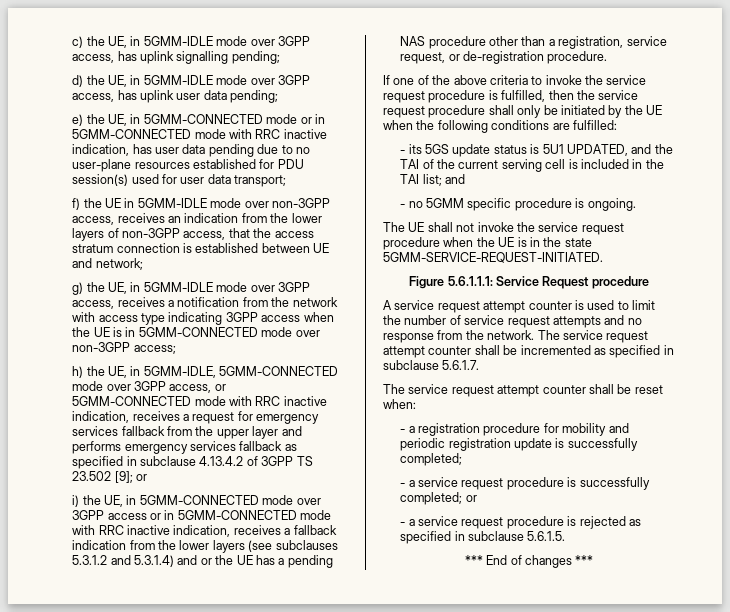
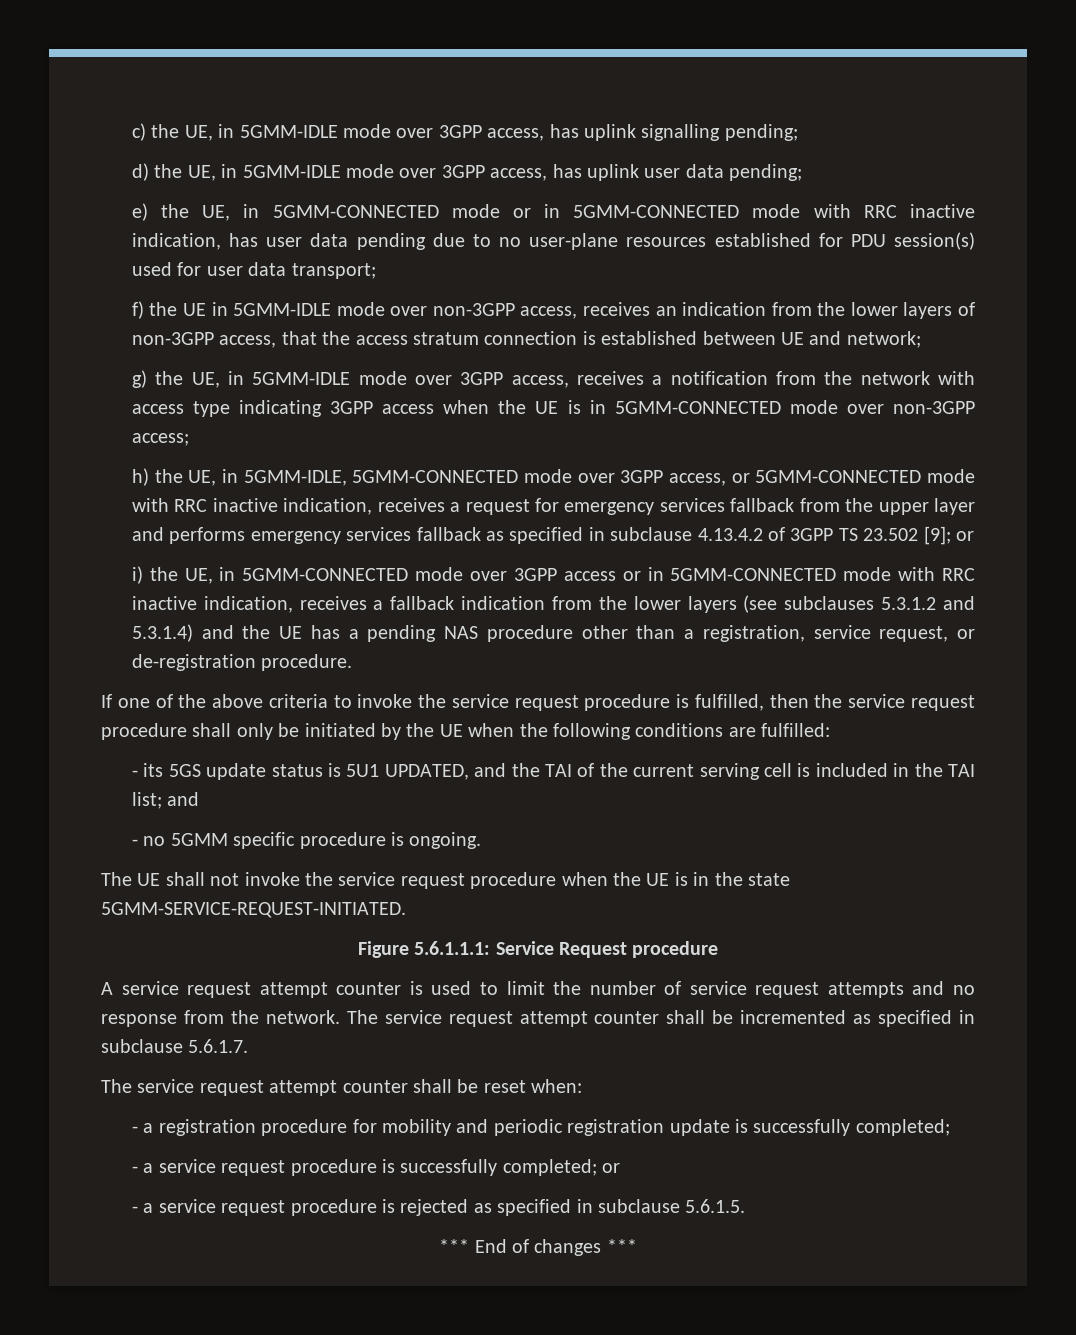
[200,558,212,565] or -> (234, 632) none

